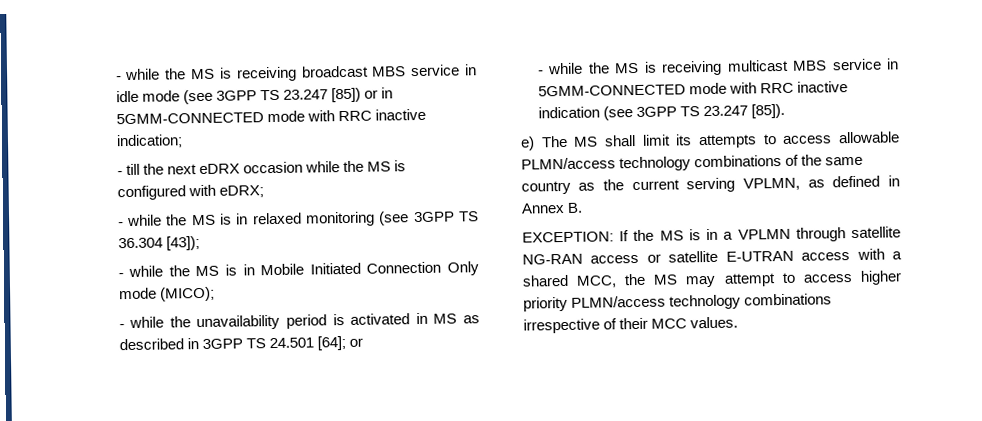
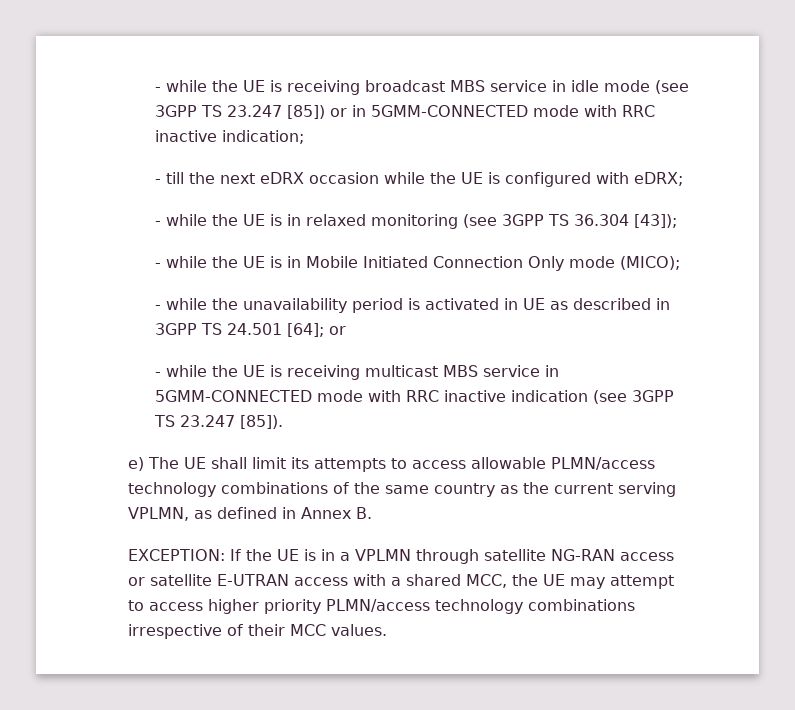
[115,68,216,81] - while the MS -> [155,80,266,92] - while the UE
[367,161,392,172] MS -> [461,172,484,184] UE
[191,214,216,226] MS -> [243,214,266,226] UE
[195,265,220,277] MS -> [243,256,266,268] UE
[433,313,458,324] MS -> [523,298,546,310] UE
[614,62,640,74] MS -> [243,365,266,377] UE
[573,136,599,147] MS -> [184,457,207,469] UE
[659,230,684,241] MS -> [277,549,300,561] UE
[653,274,679,285] MS -> [543,574,566,586] UE

